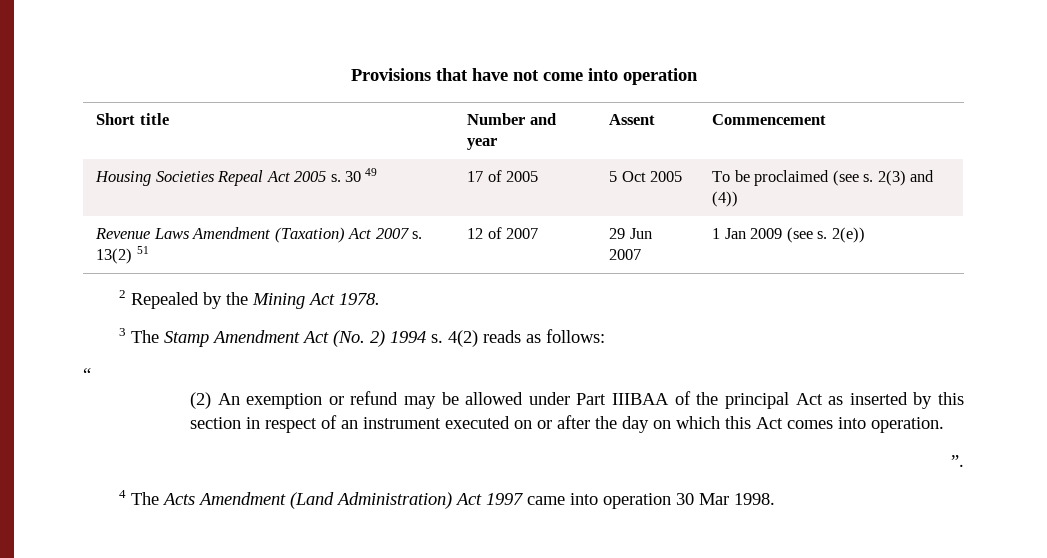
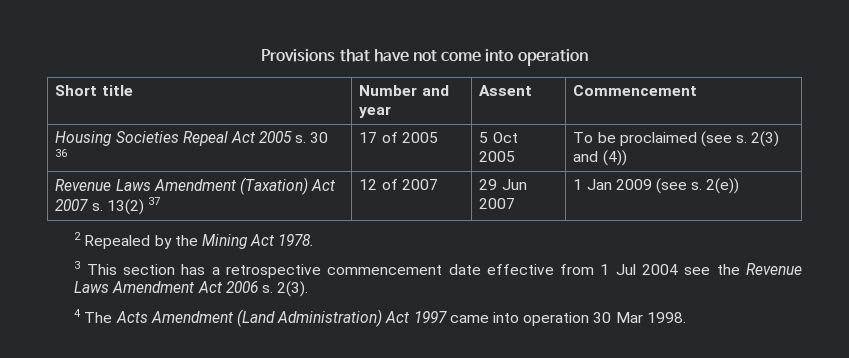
[365,168,378,176] 49 -> [55,149,68,157] 36
[136,246,149,254] 51 -> [147,197,160,205] 37
[130,329,605,347] [83,368,91,381] [189,391,965,409] [189,415,944,433] [951,455,964,467] The Stamp Amendment Act (No. 2) 1994 s. 4(2) reads as follows: // “ // (2) An exemption or refund may be allowed under Part IIIBAA of the principal Act as inserted by this section in respect of an instrument executed on or after the day on which this Act comes into operation. // ”. -> [86,263,803,278] [74,281,309,297] This section has a retrospective commencement date effective from 1 Jul 2004 see the Revenue Laws Amendment Act 2006 s. 2(3).

